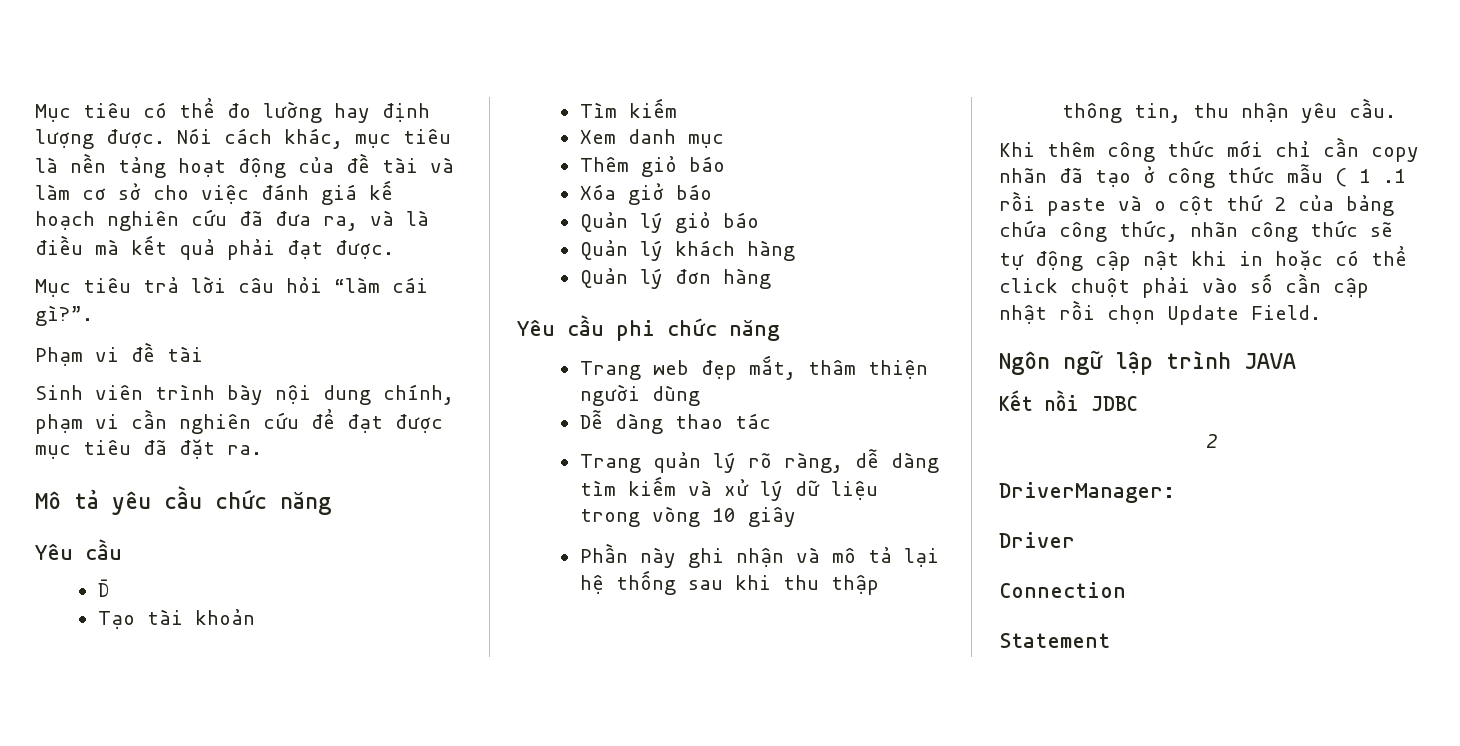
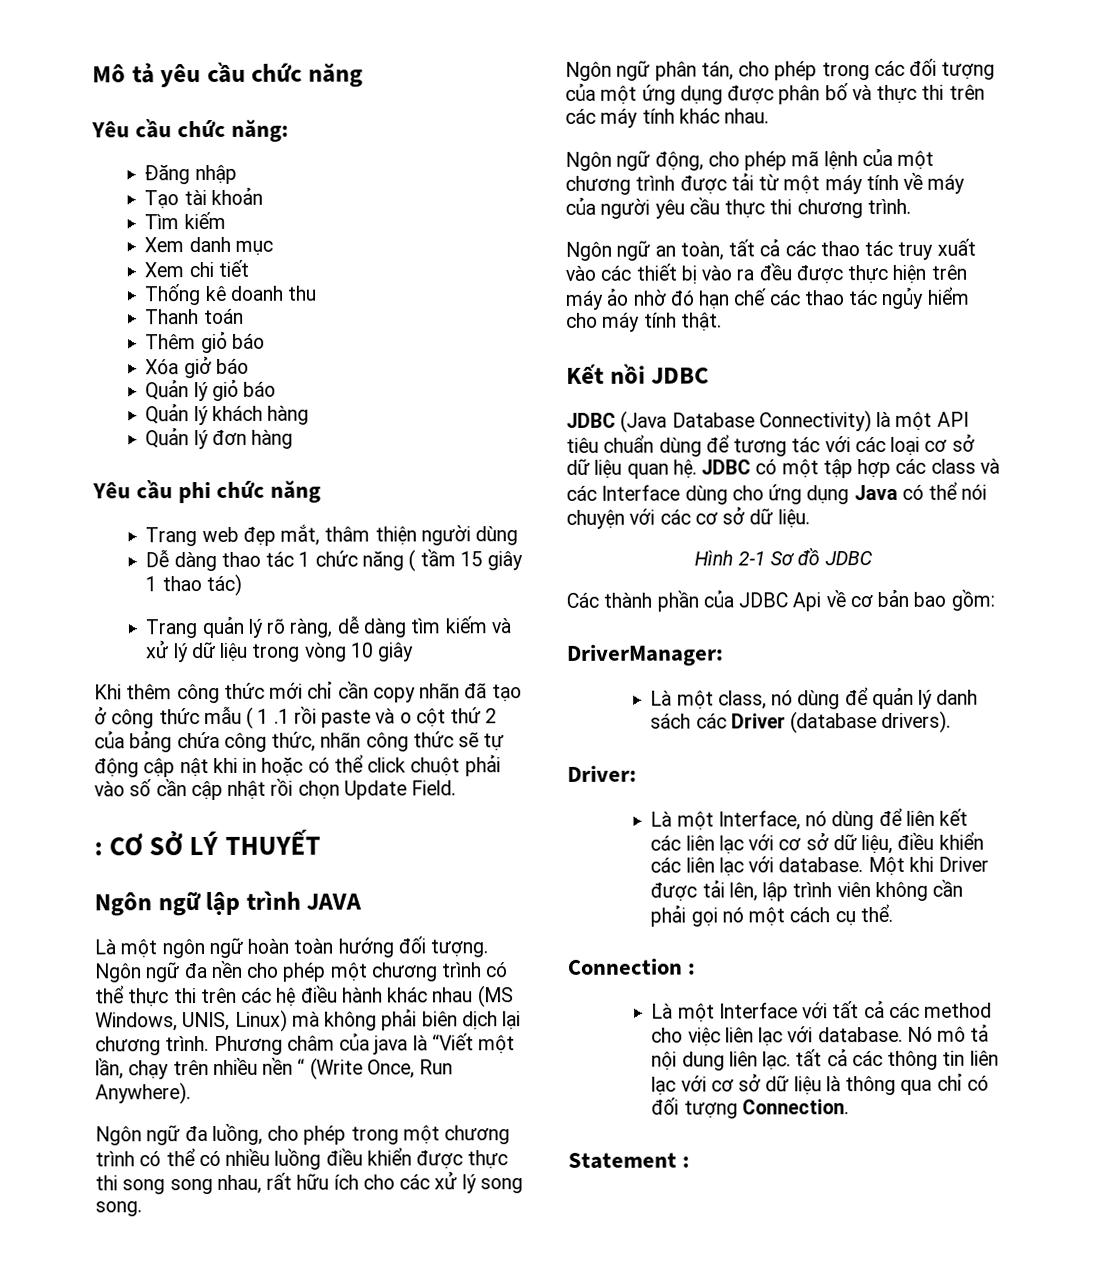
[35,98,430,123] [35,128,451,149] [35,153,454,178] [35,180,393,205] [35,209,429,231] [35,235,394,260] [35,276,428,297] [35,305,93,326] [35,342,203,366] [35,384,454,405] [35,409,443,434] [35,439,262,459] Mục tiêu có thể đo lường hay định lượng được. Nói cách khác, mục tiêu là nền tảng hoạt động của đề tài và làm cơ sở cho việc đánh giá kế hoạch nghiên cứu đã đưa ra, và là điều mà kết quả phải đạt được. // Mục tiêu trả lời câu hỏi “làm cái gì?”. // Phạm vi đề tài // Sinh viên trình bày nội dung chính, phạm vi cần nghiên cứu để đạt được mục tiêu đã đặt ra. // -> (92, 73) none
[97,579,109,597] // Đ -> [177,119,290,142] [144,164,237,185] chức năng: // Đăng nhập
(724, 141) none -> [144,259,249,278] [144,284,318,306] [145,308,244,325] // Xem chi tiết // Thống kê doanh thu // Thanh toán
(771, 421) none -> [298,549,524,572] [145,573,242,597] 1 chức năng ( tầm 15 giây 1 thao tác)
[579,543,939,568] [579,570,879,595] [1061,98,1396,123] // Phần này ghi nhận và mô tả lại hệ thống sau khi thu thập thông tin, thu nhận yêu cầu. -> (415, 652) none
(1321, 312) none -> [94,829,321,856] // : CƠ SỞ LÝ THUYẾT
[999,390,1138,411] [1206,434,1218,448] [999,482,1175,503] [999,532,1075,548] [999,582,1126,598] Kết nồi JDBC // 2 // DriverManager: // Driver // Connection -> [94,936,489,959] [94,960,509,983] [95,985,514,1008] [95,1009,522,1032] [95,1033,516,1056] [95,1057,454,1080] [95,1082,191,1105] [95,1123,511,1146] [95,1147,509,1170] [95,1171,523,1195] [95,1201,142,1217] [565,58,996,81] [565,83,985,105] [565,108,770,128] [565,148,935,171] [565,172,966,195] [565,197,911,219] [565,238,976,261] [565,263,967,284] [565,286,970,310] [566,312,722,332] [566,363,710,384] [566,410,969,433] [566,433,975,457] [566,458,1000,479] [566,481,988,505] [566,506,810,529] [694,548,873,566] [566,589,995,612] [567,644,724,666] [650,687,979,710] [650,710,952,734] [567,765,637,782] [650,807,969,831] [650,831,984,855] [650,856,990,876] [650,879,964,902] [650,903,893,927] [567,958,697,975] [651,1001,993,1022] [651,1024,990,1046] [651,1049,999,1071] [651,1073,989,1096] [651,1097,849,1119] Là một ngôn ngữ hoàn toàn hướng đối tượng. Ngôn ngữ đa nền cho phép một chương trình có thể thực thi trên các hệ điều hành khác nhau (MS Windows, UNIS, Linux) mà không phải biên dịch lại chương trình. Phương châm của java là “Viết một lần, chạy trên nhiều nền “ (Write Once, Run Anywhere). // Ngôn ngữ đa luồng, cho phép trong một chương trình có thể có nhiều luồng điều khiển được thực thi song song nhau, rất hữu ích cho các xử lý song song. // Ngôn ngữ phân tán, cho phép trong các đối tượng của một ứng dụng được phân bố và thực thi trên các máy tính khác nhau. // Ngôn ngữ động, cho phép mã lệnh của một chương trình được tải từ một máy tính về máy của người yêu cầu thực thi chương trình. // Ngôn ngữ an toàn, tất cả các thao tác truy xuất vào các thiết bị vào ra đều được thực hiện trên máy ảo nhờ đó hạn chế các thao tác ngủy hiểm cho máy tính thật. // Kết nồi JDBC // JDBC (Java Database Connectivity) là một API tiêu chuẩn dùng để tương tác với các loại cơ sở dữ liệu quan hệ. JDBC có một tập hợp các class và các Interface dùng cho ứng dụng Java có thể nói chuyện với các cơ sở dữ liệu. // Hình 2-1 Sơ đồ JDBC // Các thành phần của JDBC Api về cơ bản bao gồm: // DriverManager: // Là một class, nó dùng để quản lý danh sách các Driver (database drivers). // Driver: // Là một Interface, nó dùng để liên kết các liên lạc với cơ sở dữ liệu, điều khiển các liên lạc với database. Một khi Driver được tải lên, lập trình viên không cần phải gọi nó một cách cụ thể. // Connection : // Là một Interface với tất cả các method cho việc liên lạc với database. Nó mô tả nội dung liên lạc. tất cả các thông tin liên lạc với cơ sở dữ liệu là thông qua chỉ có đối tượng Connection.
(1110, 640) none -> [682,1156,691,1168] :

